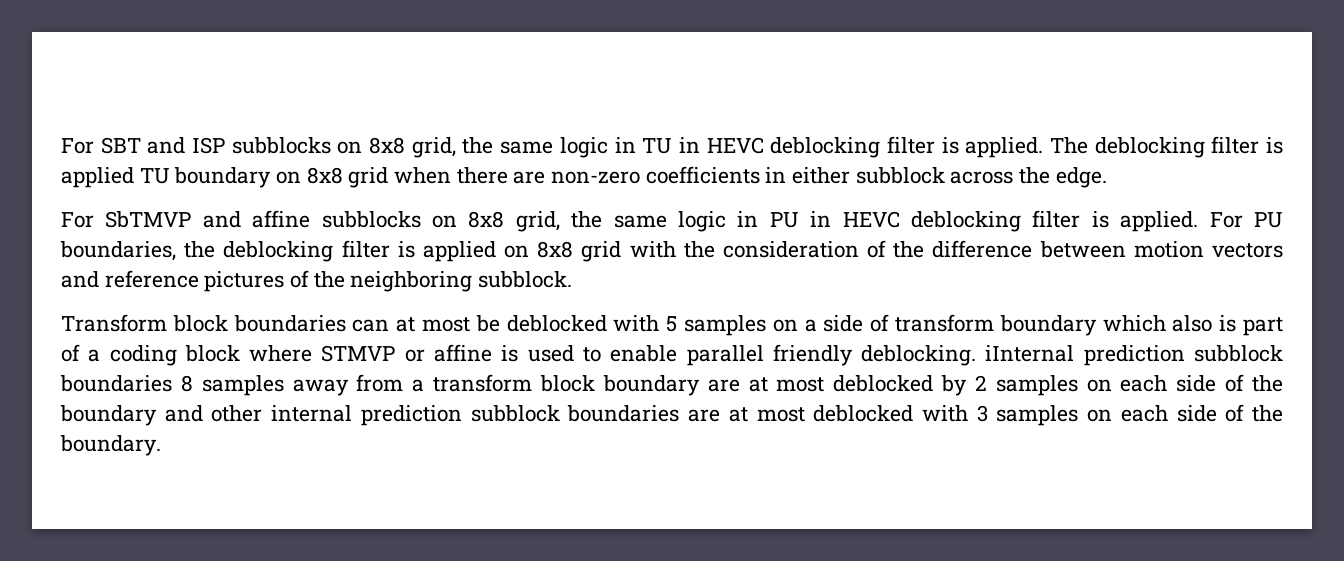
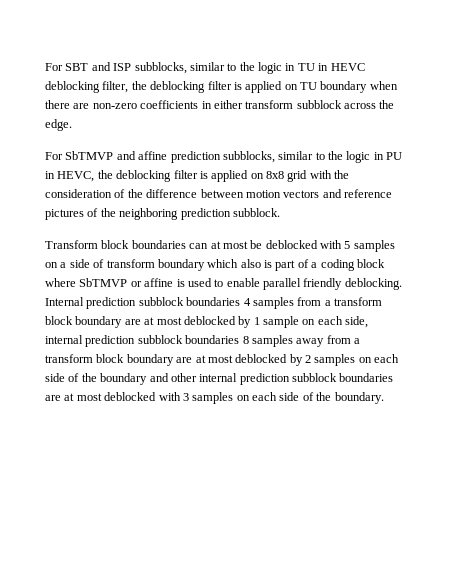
[231,137,554,158] subblocks on 8x8 grid, the same -> [134,62,255,74] subblocks, similar to the
[886,136,1283,158] [61,167,134,188] filter is applied. The deblocking filter is applied -> [102,81,298,93] filter, the deblocking filter is applied on
[276,167,389,188] on 8x8 grid -> (368, 87) none
(851, 175) none -> [245,100,294,109] transform
[321,210,1283,232] [60,241,176,261] subblocks on 8x8 grid, the same logic in PU in HEVC deblocking filter is applied. For PU boundaries, -> [170,151,403,163] [45,171,95,182] prediction subblocks, similar to the logic in PU in HEVC,
(473, 281) none -> [180,208,231,220] prediction
[321,345,396,362] STMVP -> [79,278,128,287] SbTMVP
[985,345,1075,362] iInternal -> [45,297,382,309] [45,316,369,328] [45,335,83,344] Internal prediction subblock boundaries 4 samples from a transform block boundary are at most deblocked by 1 sample on each side, internal

